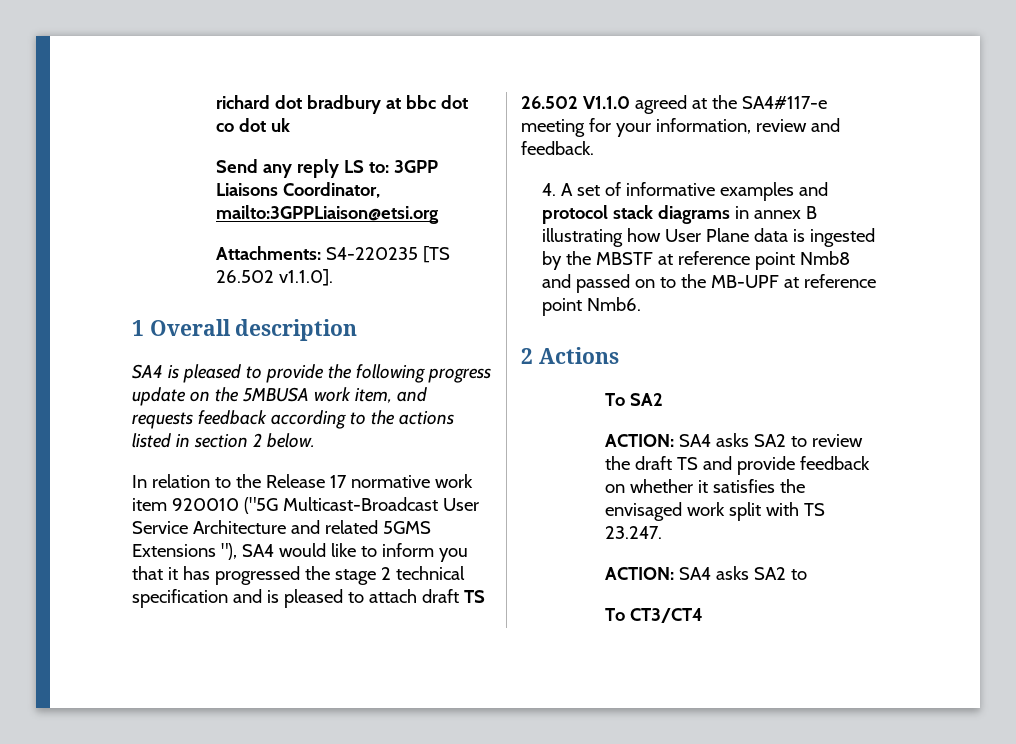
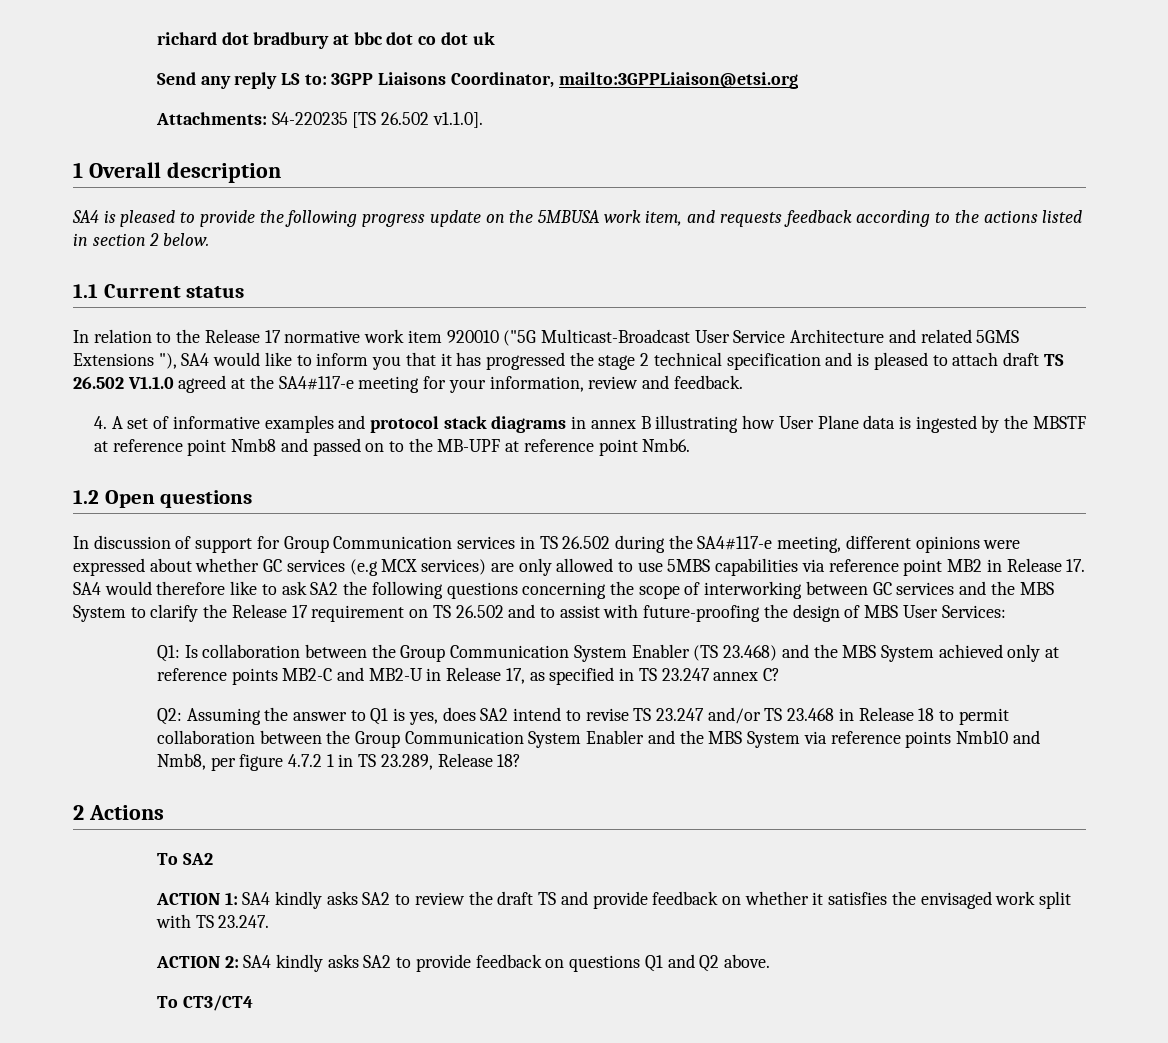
(315, 440) none -> [73,284,245,298] // 1.1 Current status
(642, 304) none -> [73,490,253,508] [73,535,1021,553] [73,558,1086,576] [73,581,1054,599] [73,604,1006,622] [156,644,1060,662] [156,667,781,685] [156,707,1009,725] [156,730,1040,748] [156,753,522,771] // 1.2 Open questions // In discussion of support for Group Communication services in TS 26.502 during the SA4#117-e meeting, different opinions were expressed about whether GC services (e.g MCX services) are only allowed to use 5MBS capabilities via reference point MB2 in Release 17. SA4 would therefore like to ask SA2 the following questions concerning the scope of interworking between GC services and the MBS System to clarify the Release 17 requirement on TS 26.502 and to assist with future-proofing the design of MBS User Services: // Q1: Is collaboration between the Group Communication System Enabler (TS 23.468) and the MBS System achieved only at reference points MB2-C and MB2-U in Release 17, as specified in TS 23.247 annex C? // Q2: Assuming the answer to Q1 is yes, does SA2 intend to revise TS 23.247 and/or TS 23.468 in Release 18 to permit collaboration between the Group Communication System Enabler and the MBS System via reference points Nmb10 and Nmb8, per figure 4.7.2 1 in TS 23.289, Release 18?
[605,434,712,447] ACTION: SA4 -> [155,891,323,909] ACTION 1: SA4 kindly
[605,566,808,580] ACTION: SA4 asks SA2 to -> [155,954,771,972] ACTION 2: SA4 kindly asks SA2 to provide feedback on questions Q1 and Q2 above.

